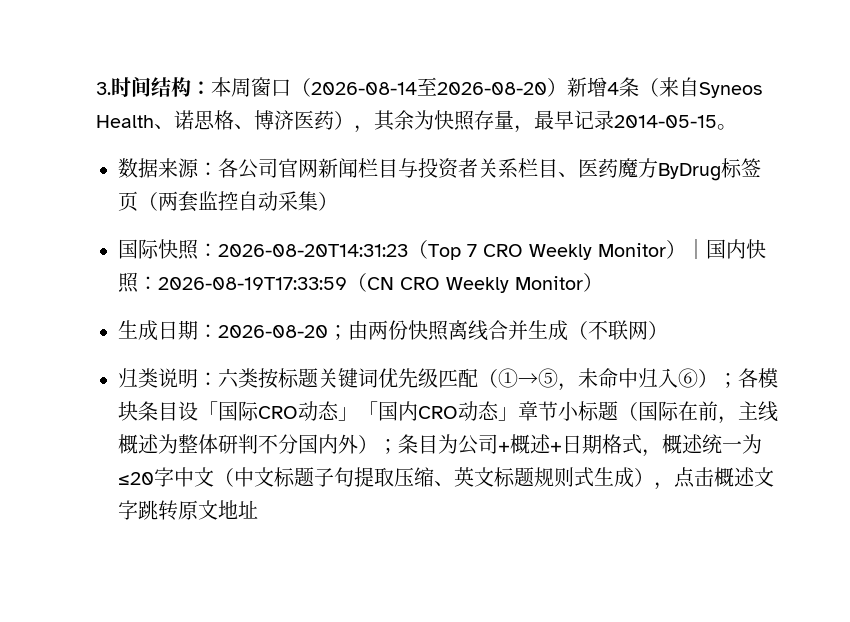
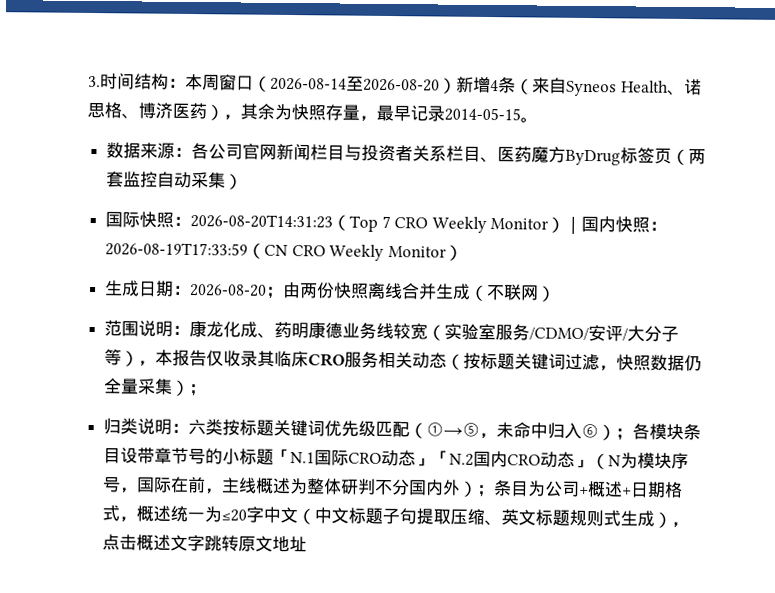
(669, 330) none -> [103,320,679,342] [103,349,702,372] [103,378,207,397] // 范围说明：康龙化成、药明康德业务线较宽（实验室服务/CDMO/安评/大分子等），本报告仅收录其临床CRO服务相关动态（按标题关键词过滤，快照数据仍全量采集）；
[198,401,219,419] 「 -> [136,447,315,465] 带章节号的小标题「N.1
(379, 410) none -> [448,453,474,466] N.2
[518,401,639,421] 章节小标题（ -> [590,452,689,470] [102,476,138,494] （N为模块序号，

